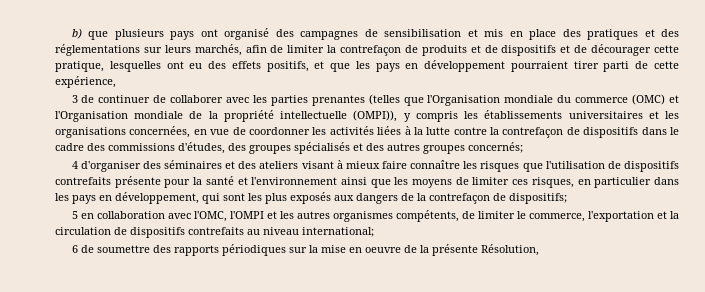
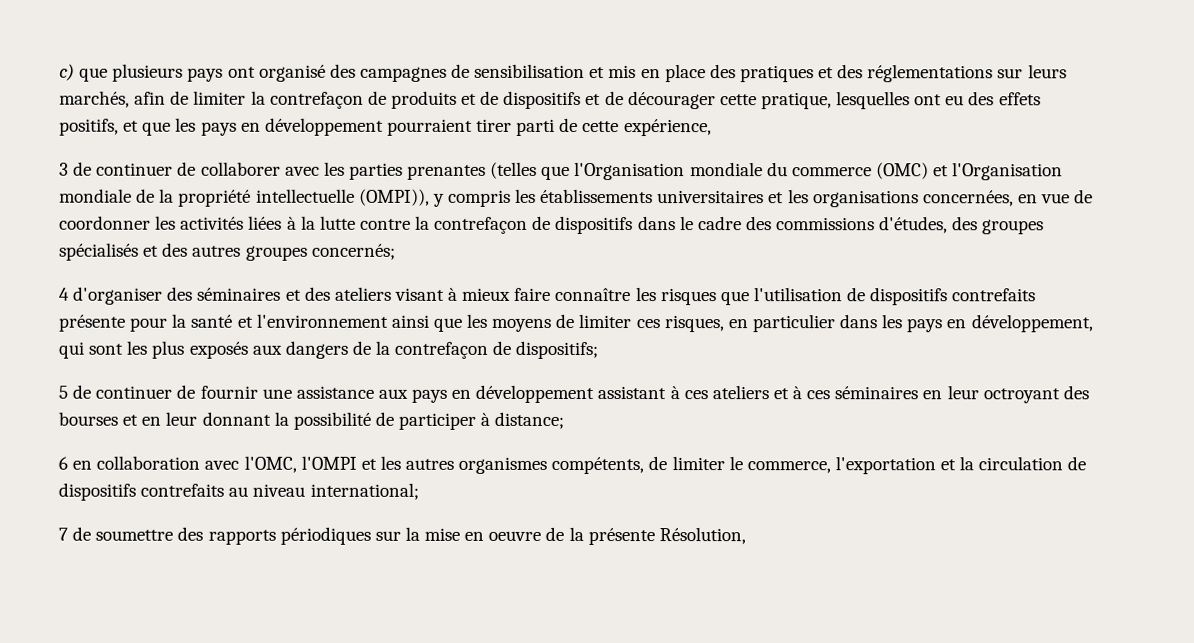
[71,28,82,39] b) -> [59,63,75,81] c)
(78, 215) none -> [72,384,1089,404] [58,411,565,430] [58,456,68,470] de continuer de fournir une assistance aux pays en développement assistant à ces ateliers et à ces séminaires en leur octroyant des bourses et en leur donnant la possibilité de participer à distance; // 6
[71,245,78,253] 6 -> [58,527,68,541] 7

